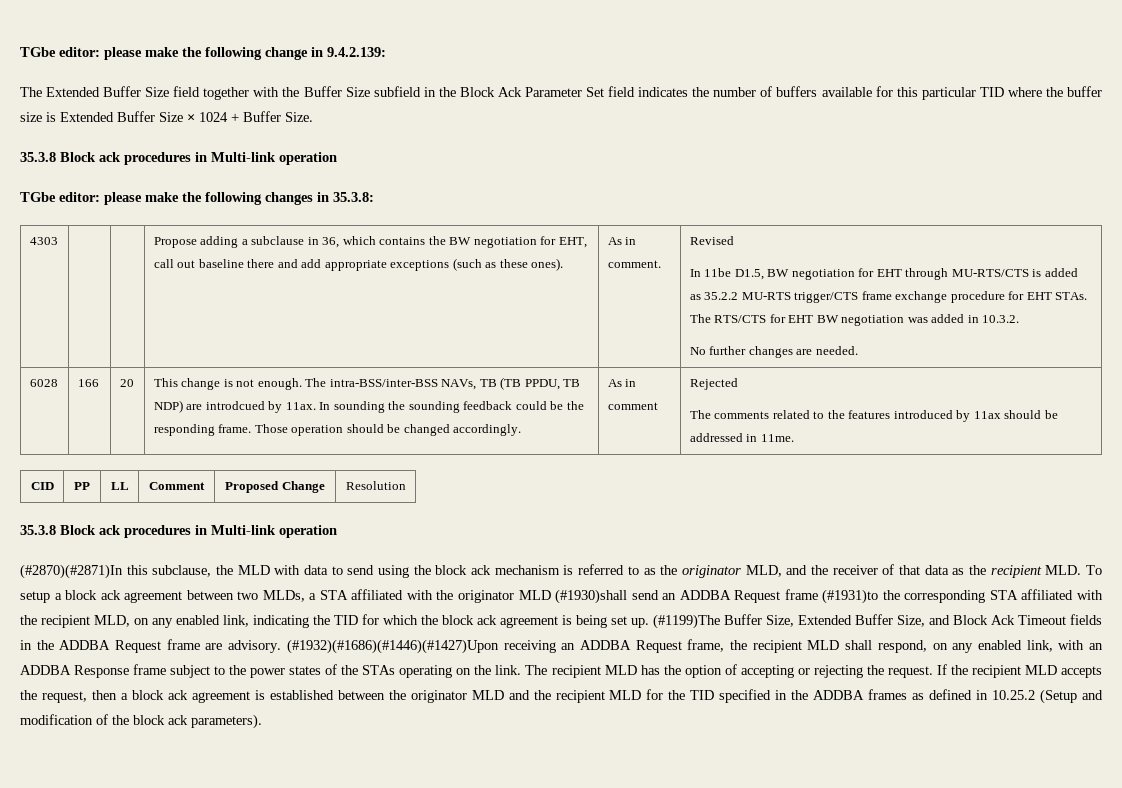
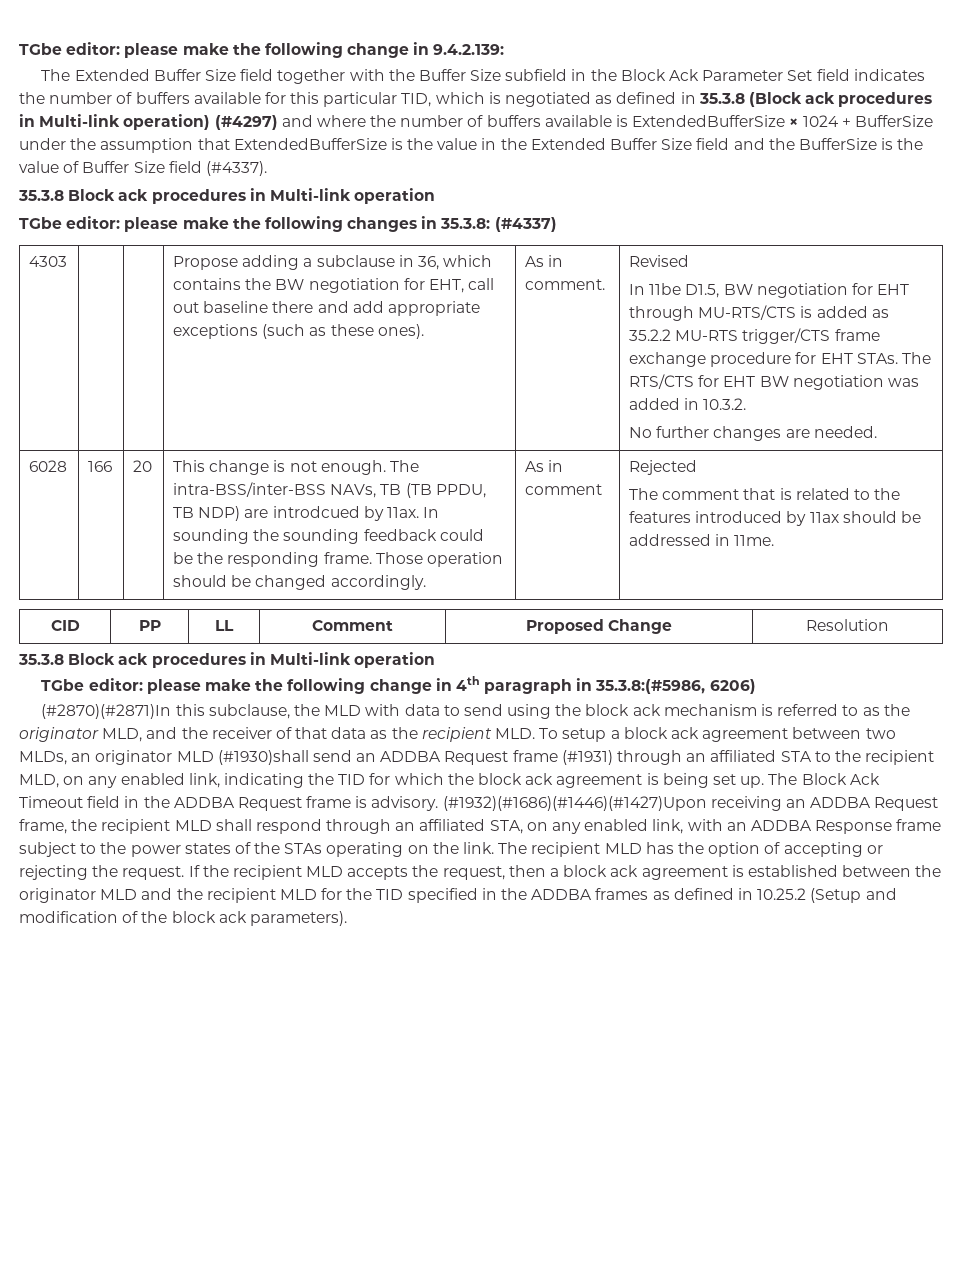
[979,86,1103,97] [20,111,313,122] TID where the buffer size is Extended Buffer Size × 1024 + Buffer Size. -> [401,92,933,107] [19,114,933,130] [19,138,924,153] [19,161,267,176] TID, which is negotiated as defined in 35.3.8 (Block ack procedures in Multi-link operation) (#4297) and where the number of buffers available is ExtendedBufferSize × 1024 + BufferSize under the assumption that ExtendedBufferSize is the value in the Extended Buffer Size field and the BufferSize is the value of Buffer Size field (#4337).
(374, 197) none -> [494,217,557,232] (#4337)
[714,411,770,419] comments -> [662,488,792,500] comment that is
(337, 531) none -> [41,676,756,694] // TGbe editor: please make the following change in 4th paragraph in 35.3.8:(#5986, 6206)
[309,589,454,600] a STA affiliated with the -> [71,753,92,762] an
[822,589,1103,604] (#1931)to the corresponding STA affiliated with -> [561,750,831,765] (#1931) through an affiliated STA to
[653,614,950,629] (#1199)The Buffer Size, Extended Buffer Size, and -> [768,773,798,785] The
[1070,614,1102,625] fields -> [87,796,121,808] field
[205,643,223,650] are -> [355,796,368,808] is
[877,640,927,653] respond, -> [255,819,523,834] respond through an affiliated STA,

